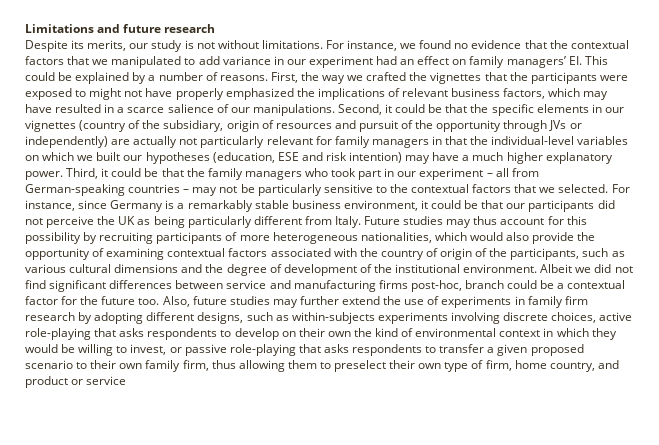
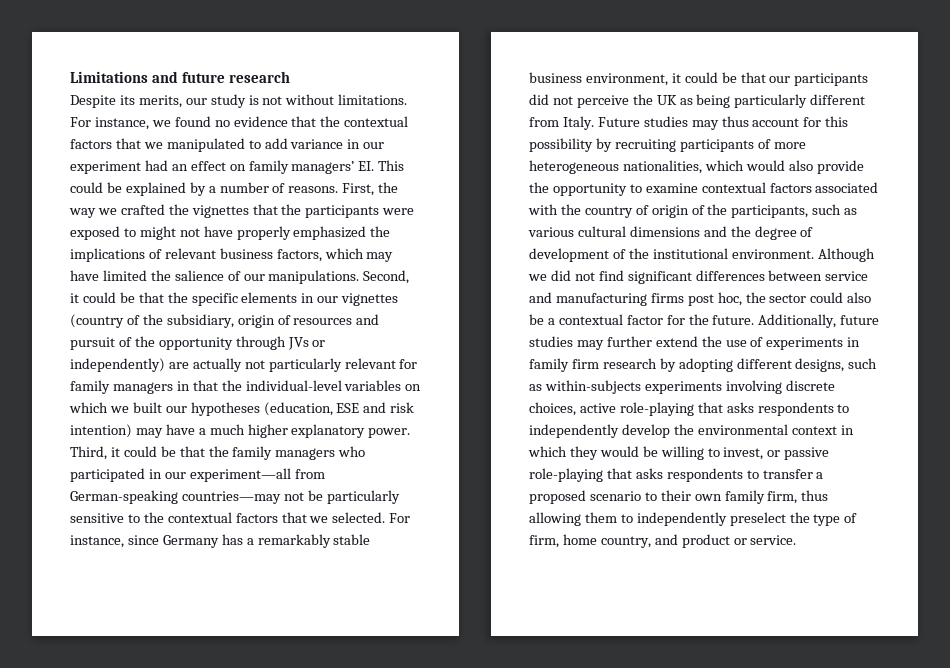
[55,104,165,113] resulted in a scarce -> [102,270,171,281] limited the
[331,168,539,180] [25,184,218,196] took part in our experiment – all from German-speaking countries – may -> [70,468,325,482] [70,490,281,504] participated in our experiment—all from German-speaking countries—may
[165,200,175,209] is -> [221,534,243,545] has
[92,248,165,260] of examining -> [629,183,698,193] to examine
[540,264,573,273] Albeit -> [817,248,875,262] Although
[410,280,538,292] post-hoc, branch could -> [687,292,872,306] post hoc, the sector could also
[101,296,190,307] future too. Also, -> [712,314,837,328] future. Additionally,
[234,328,414,340] develop on their own the kind of -> [529,424,694,438] independently develop the
[497,344,528,356] given -> (824, 475) none
[334,360,442,372] preselect their own -> [636,512,810,526] independently preselect the
[86,376,127,385] service -> [750,535,797,545] service.

